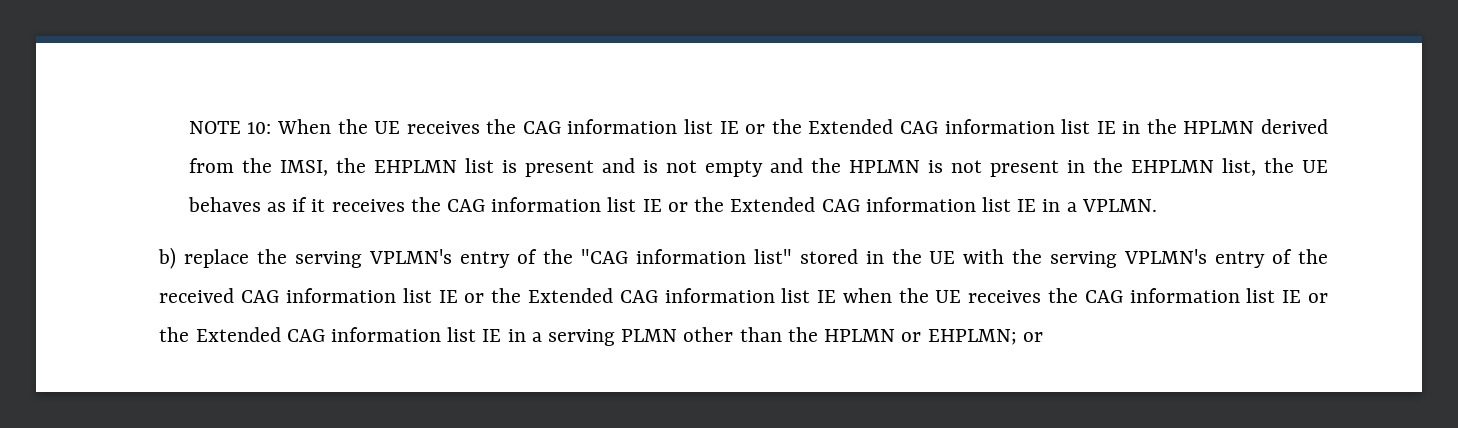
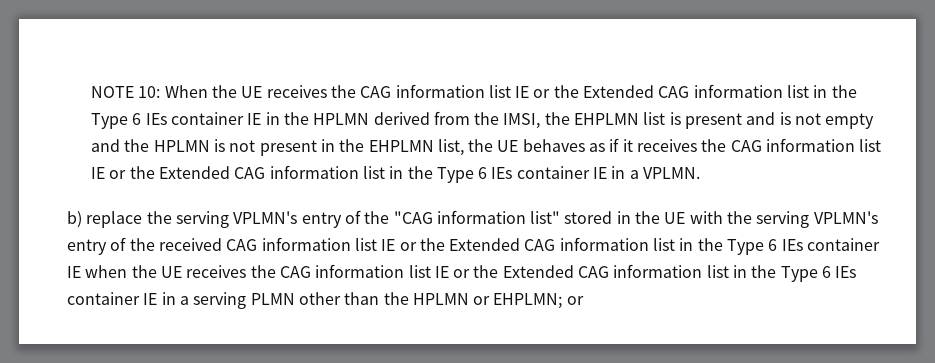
(1091, 126) none -> [813,85,857,98] [90,112,244,129] in the Type 6 IEs container
(1011, 204) none -> [389,166,590,183] in the Type 6 IEs container
(811, 295) none -> [679,238,881,255] in the Type 6 IEs container
(477, 334) none -> [733,265,857,282] [66,292,140,305] in the Type 6 IEs container

